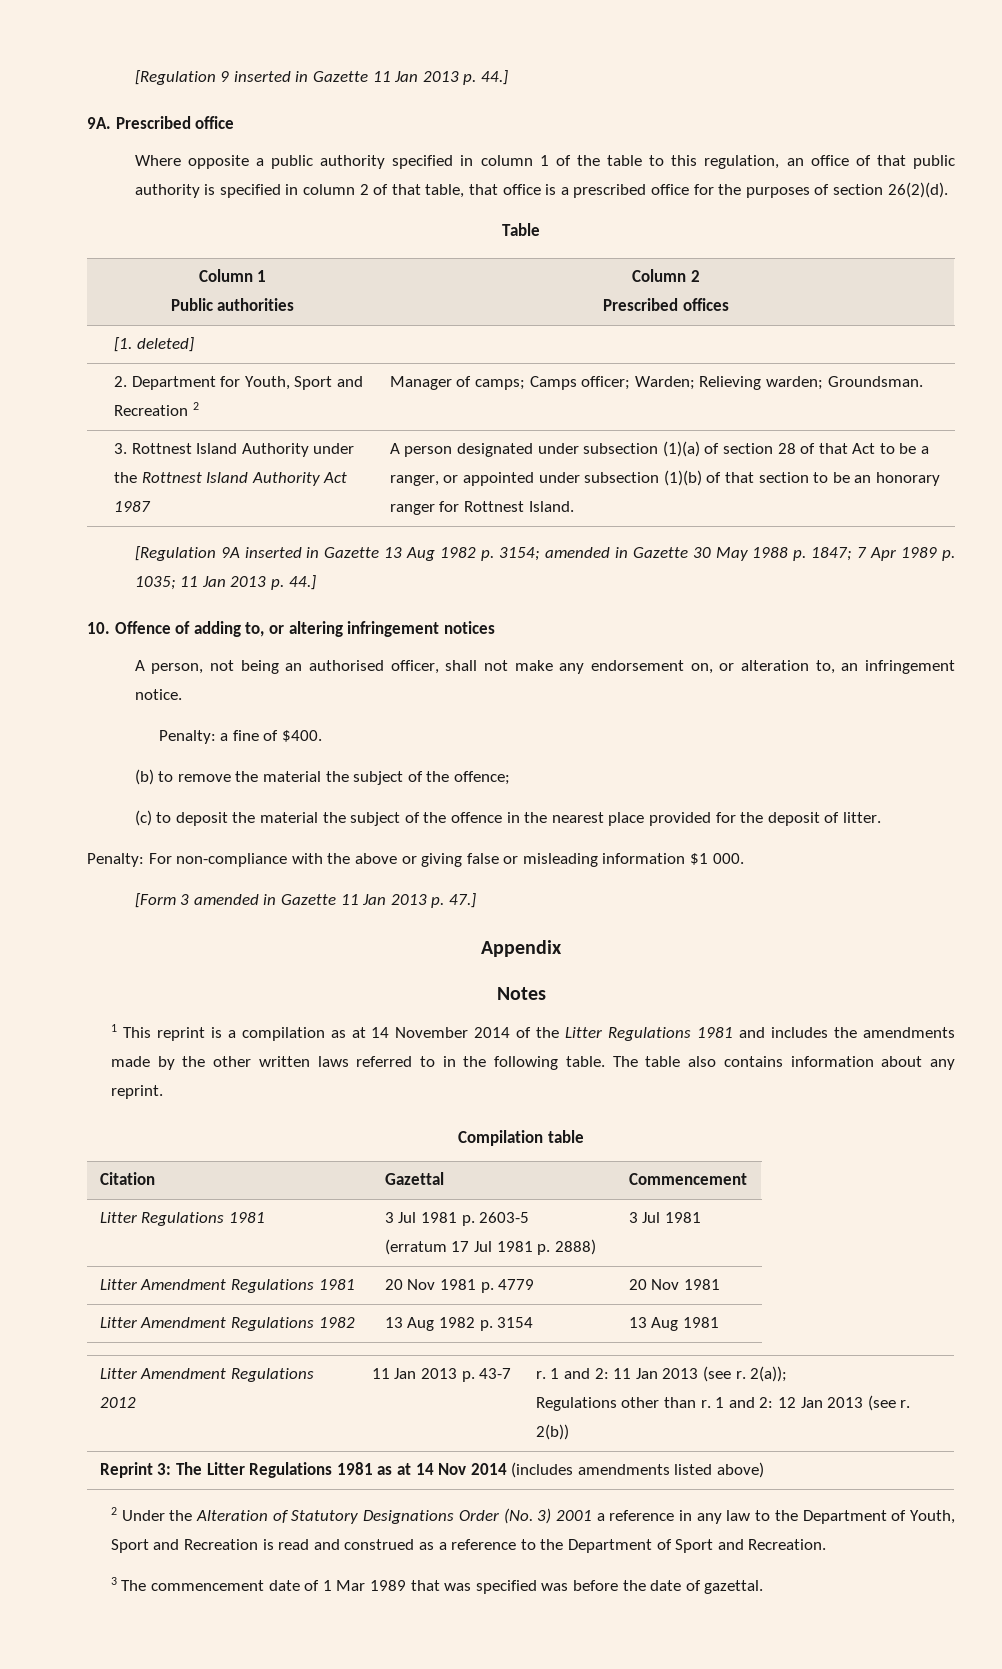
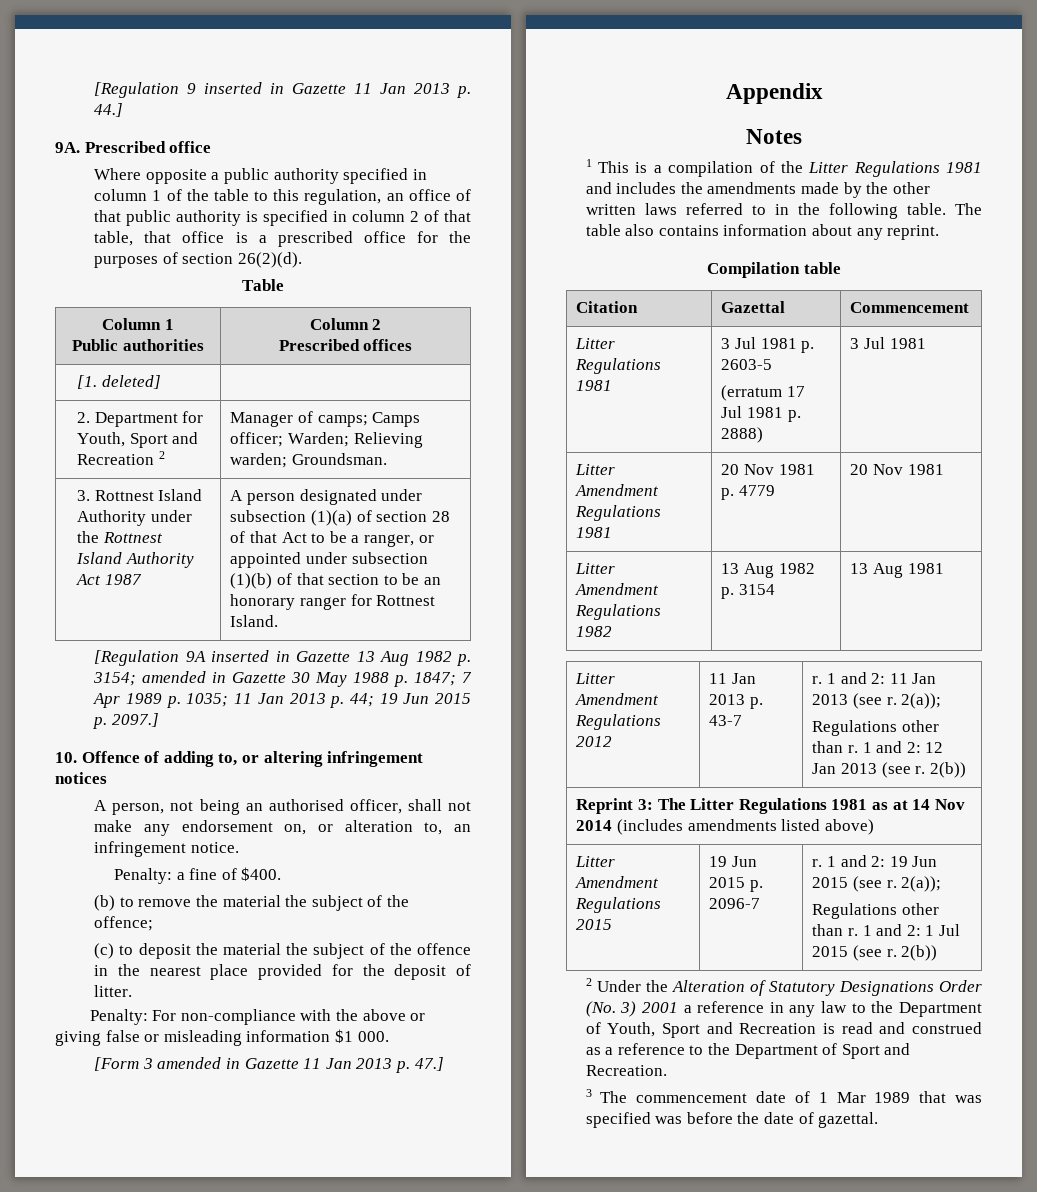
[288,575,316,590] 44.] -> [349,693,471,707] [93,713,159,729] 44; 19 Jun 2015 p. 2097.]
[156,1027,205,1041] reprint -> (630, 167) none
[330,1027,511,1038] as at 14 November 2014 -> (754, 169) none
(765, 1470) none -> [575,856,616,867] [575,876,660,888] [575,897,662,913] [576,919,613,930] [709,856,758,867] [709,877,764,892] [709,898,761,909] [812,855,938,867] [812,876,942,892] [812,903,940,919] [812,924,960,936] [812,945,938,961] // Litter Amendment Regulations 2015 | 19 Jun 2015 p. 2096-7 | r. 1 and 2: 19 Jun 2015 (see r. 2(a)); // Regulations other than r. 1 and 2: 1 Jul 2015 (see r. 2(b))

